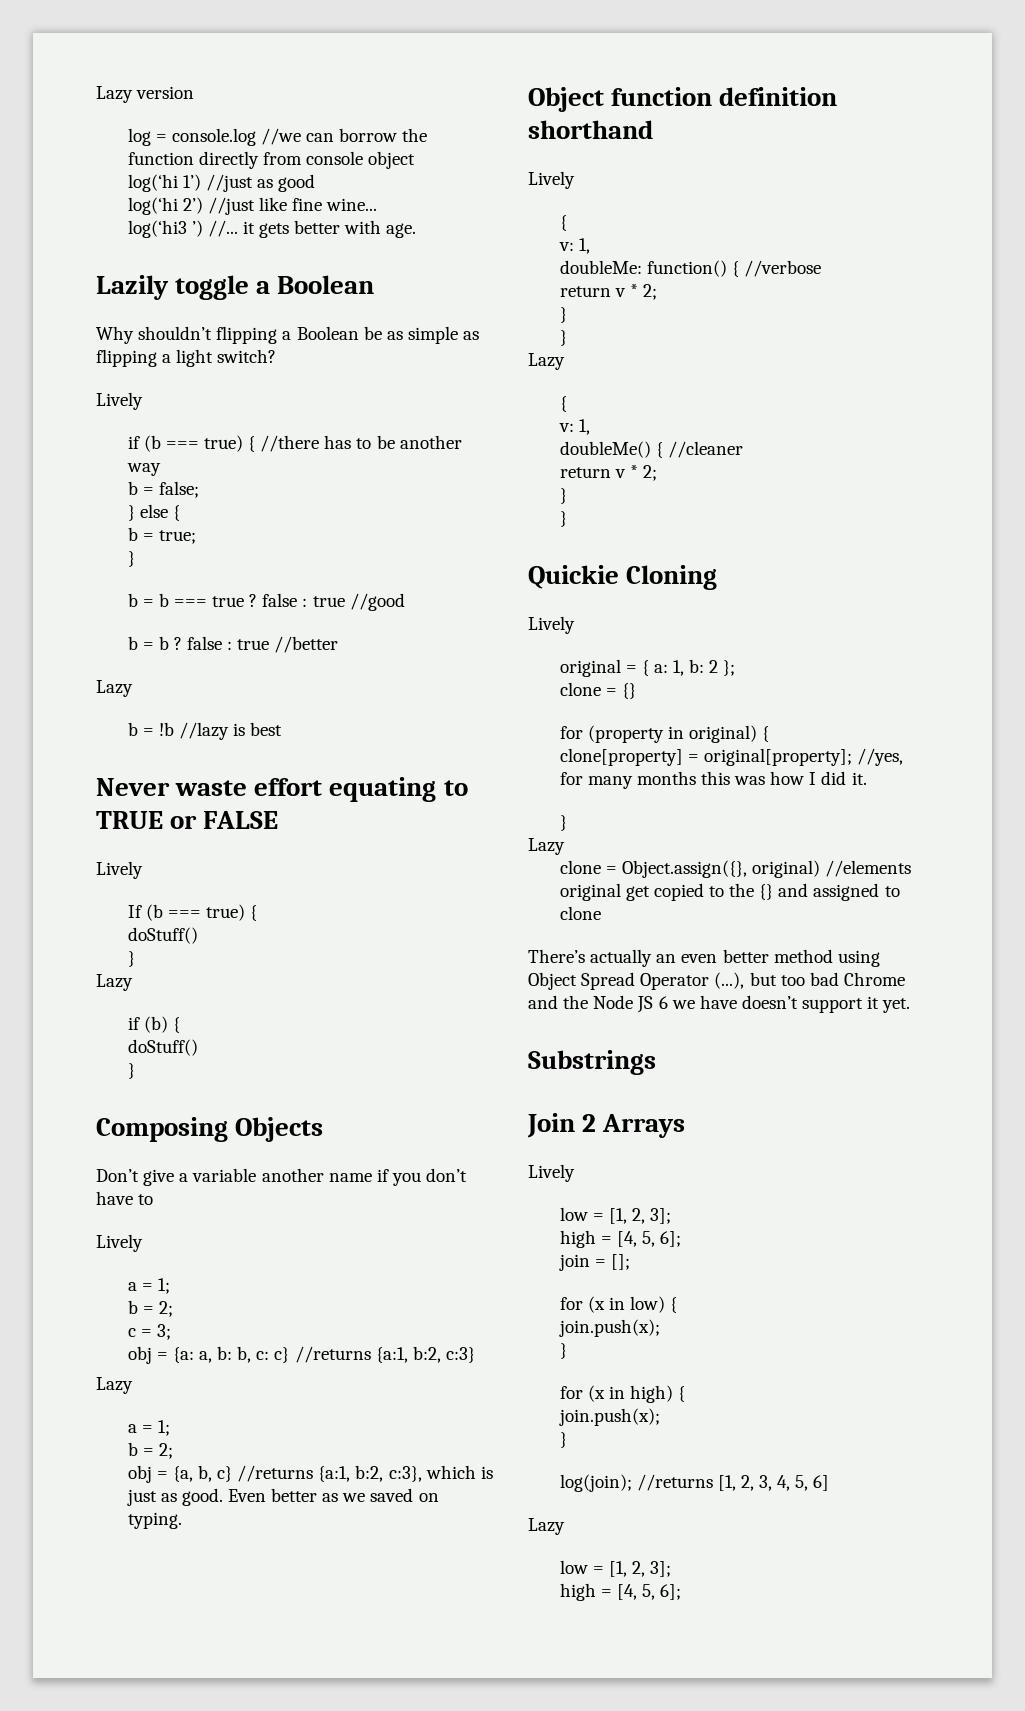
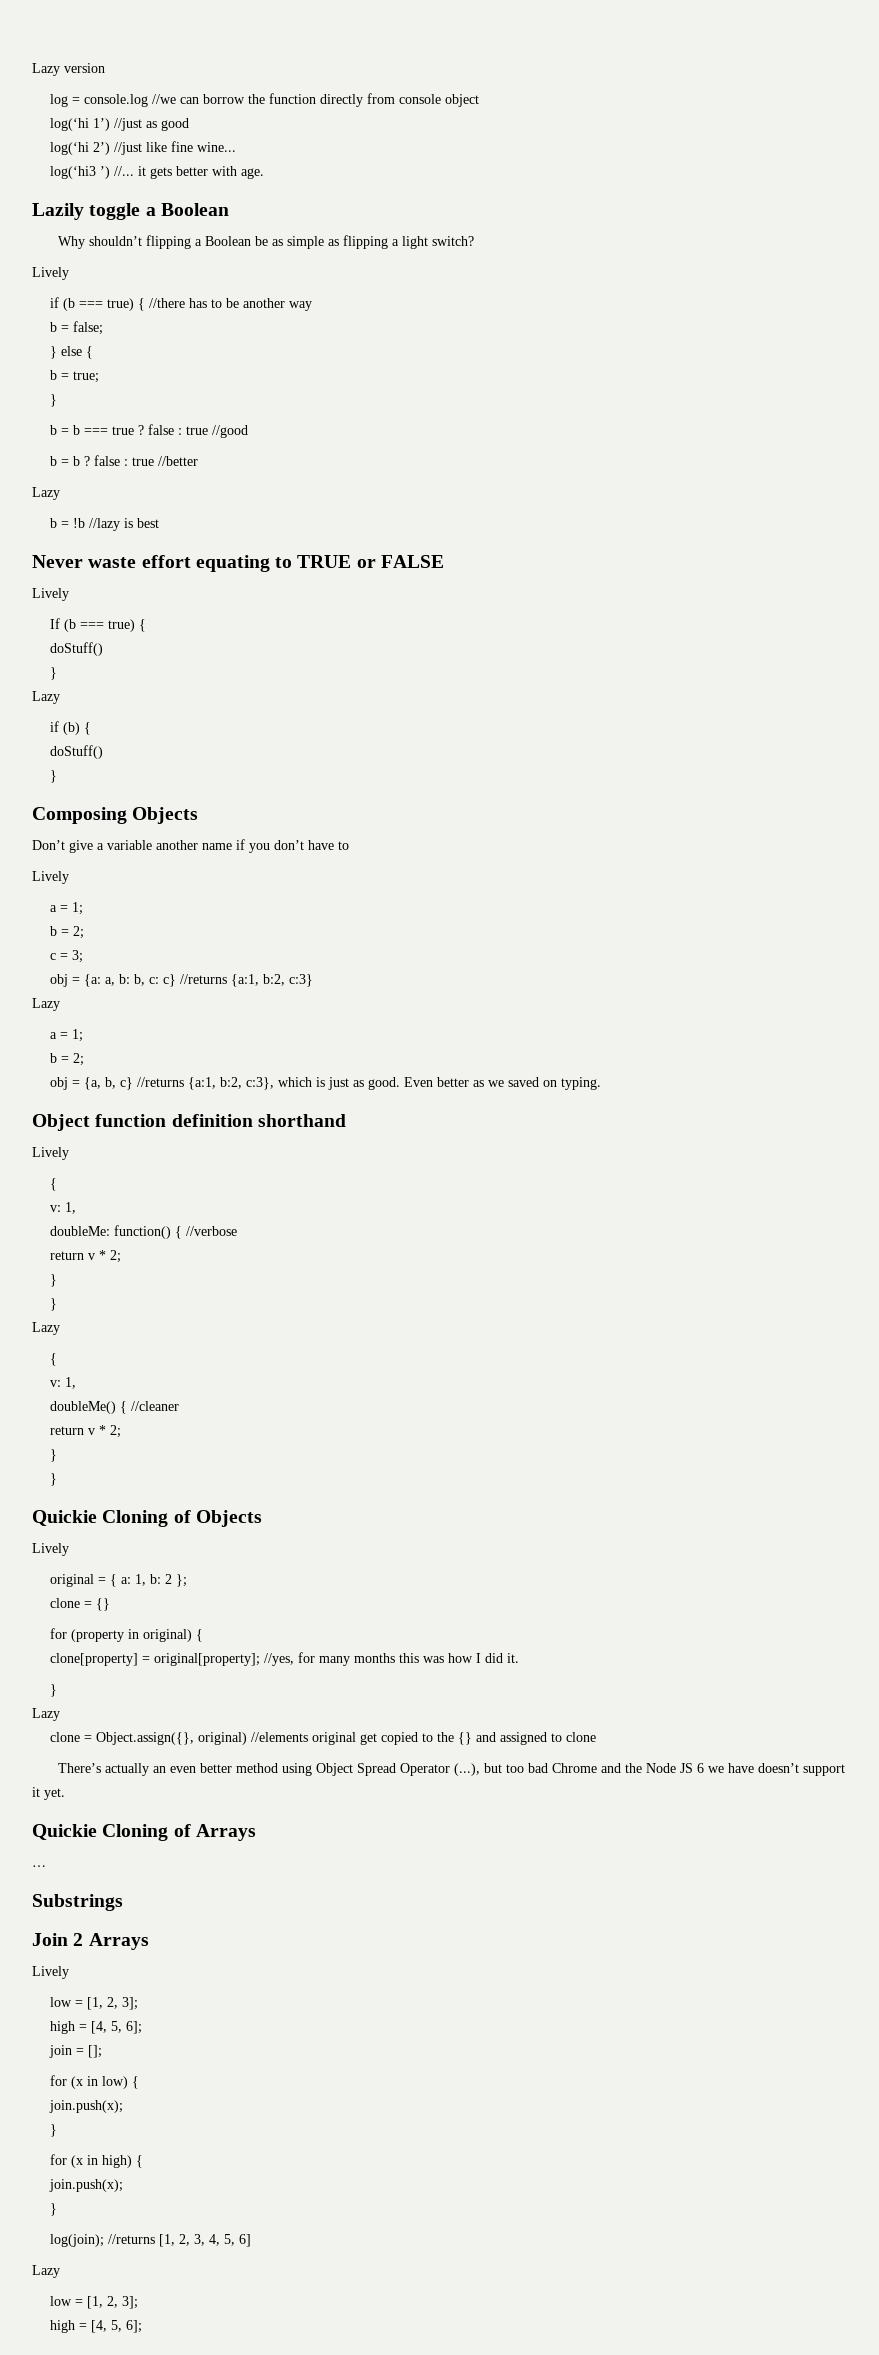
(718, 577) none -> [173,1510,262,1527] of Objects
(911, 1005) none -> [32,1824,256,1841] [32,1865,46,1867] // Quickie Cloning of Arrays // …

